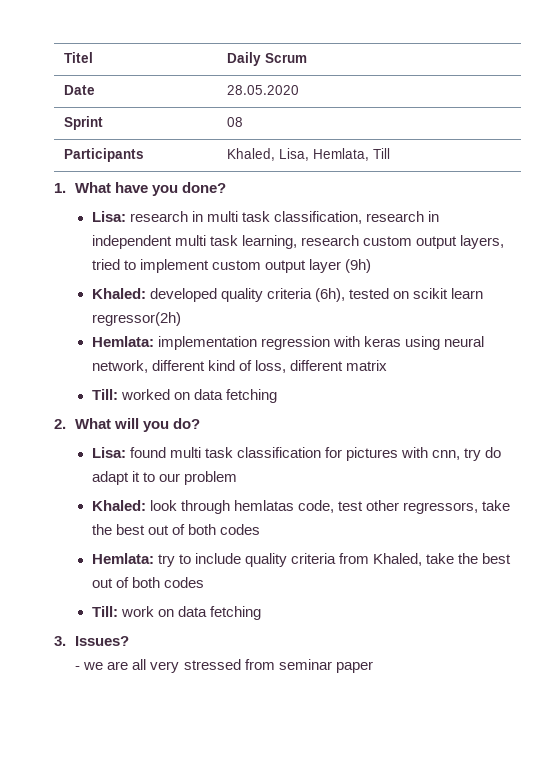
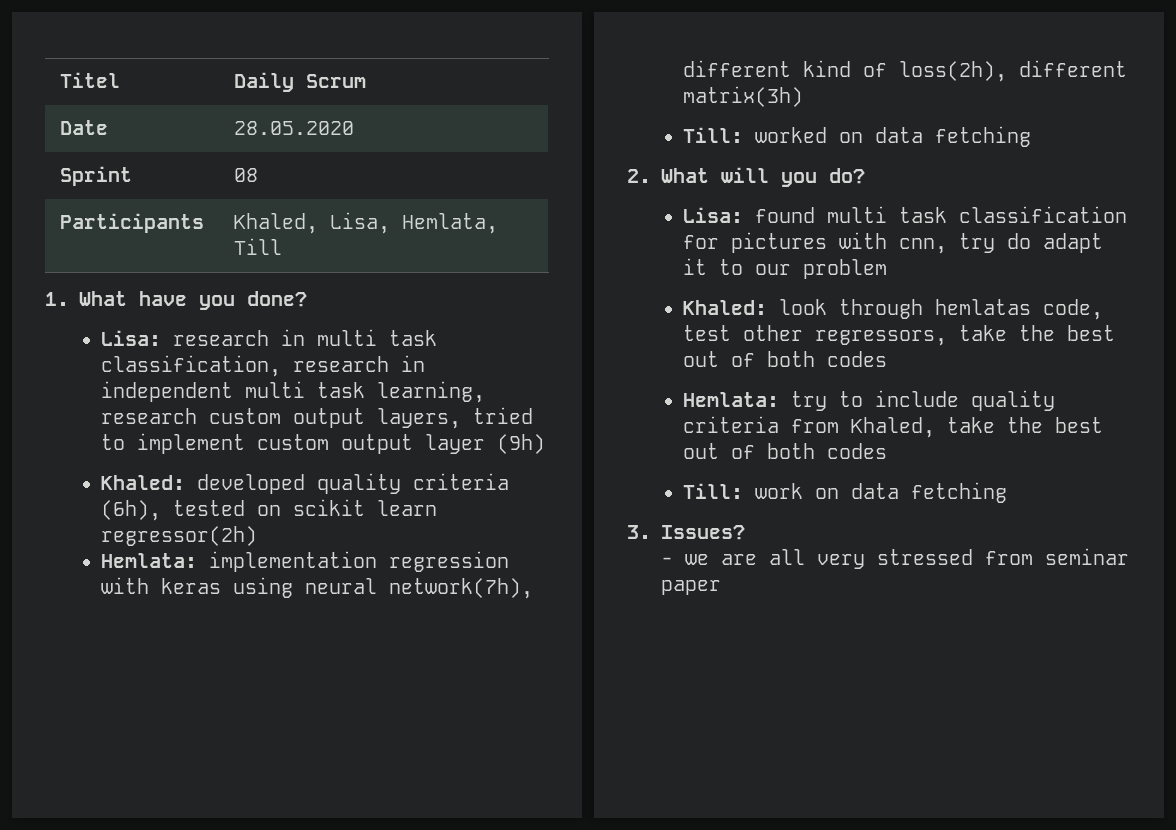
[91,360,148,373] network, -> [388,578,533,599] network(7h),
[254,360,388,373] loss, different matrix -> [898,60,1127,82] [682,86,803,107] loss(2h), different matrix(3h)

